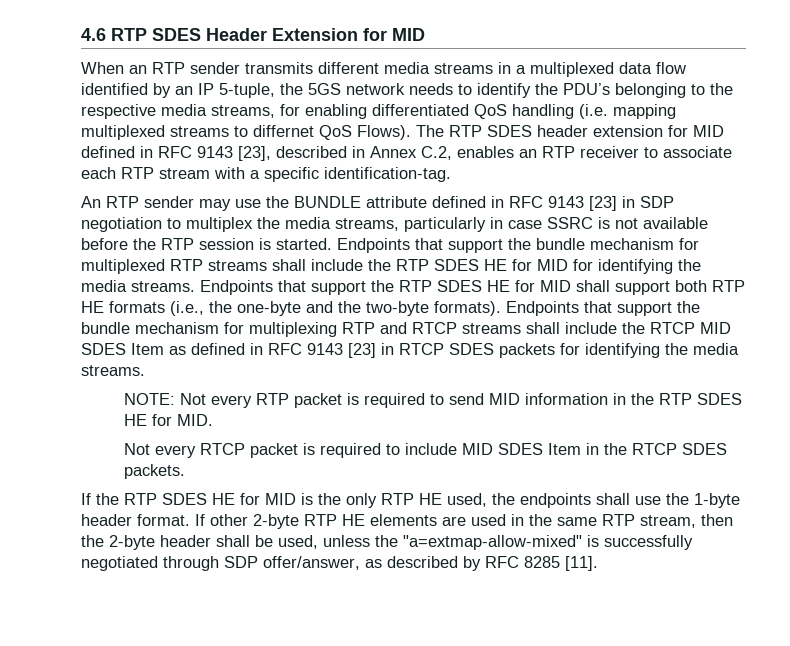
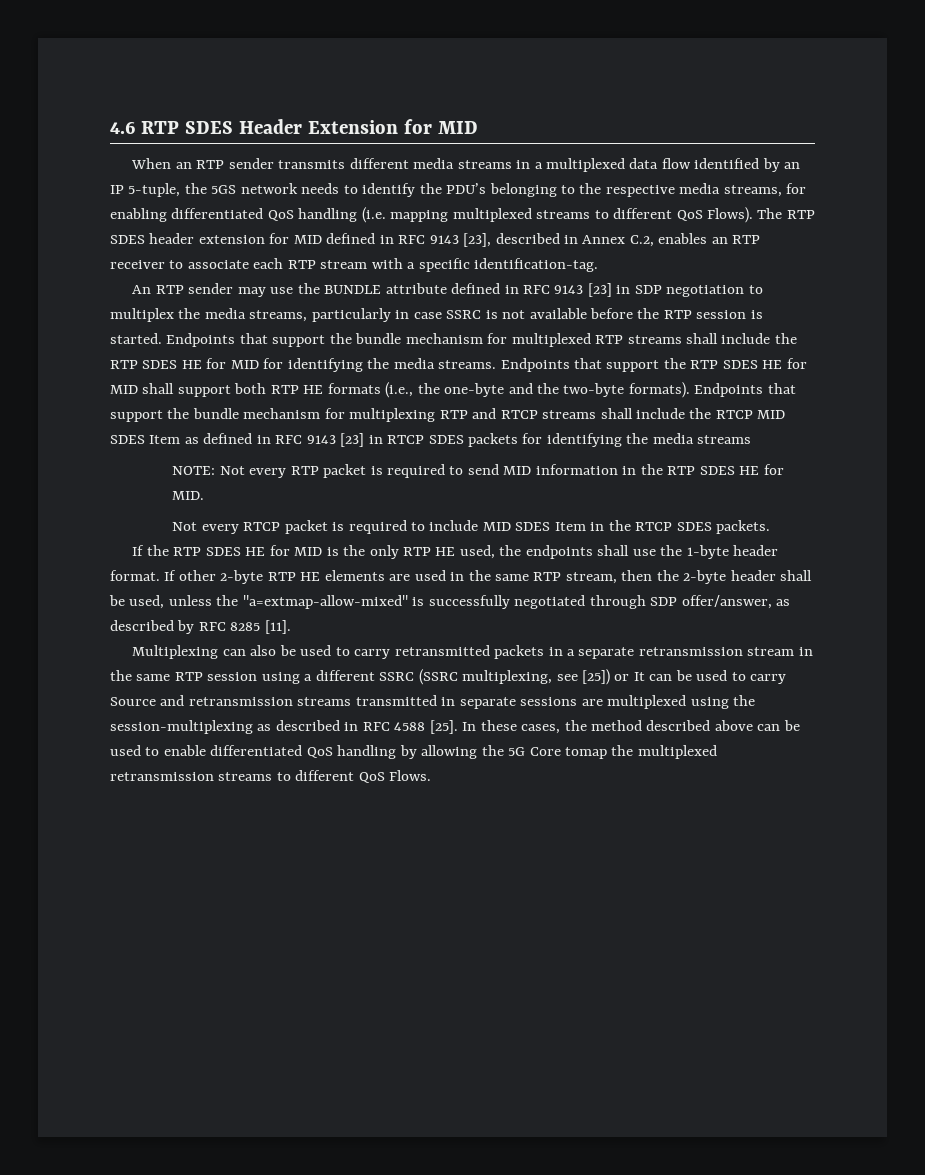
[253,125,314,137] differnet -> [613,208,673,219] different
[81,365,145,376] streams. -> [697,435,752,444] streams
(598, 563) none -> [132,645,813,659] [110,669,787,685] [110,695,756,709] [110,720,800,734] [110,745,717,759] [110,770,432,783] // Multiplexing can also be used to carry retransmitted packets in a separate retransmission stream in the same RTP session using a different SSRC (SSRC multiplexing, see [25]) or It can be used to carry Source and retransmission streams transmitted in separate sessions are multiplexed using the session-multiplexing as described in RFC 4588 [25]. In these cases, the method described above can be used to enable differentiated QoS handling by allowing the 5G Core tomap the multiplexed retransmission streams to different QoS Flows.

